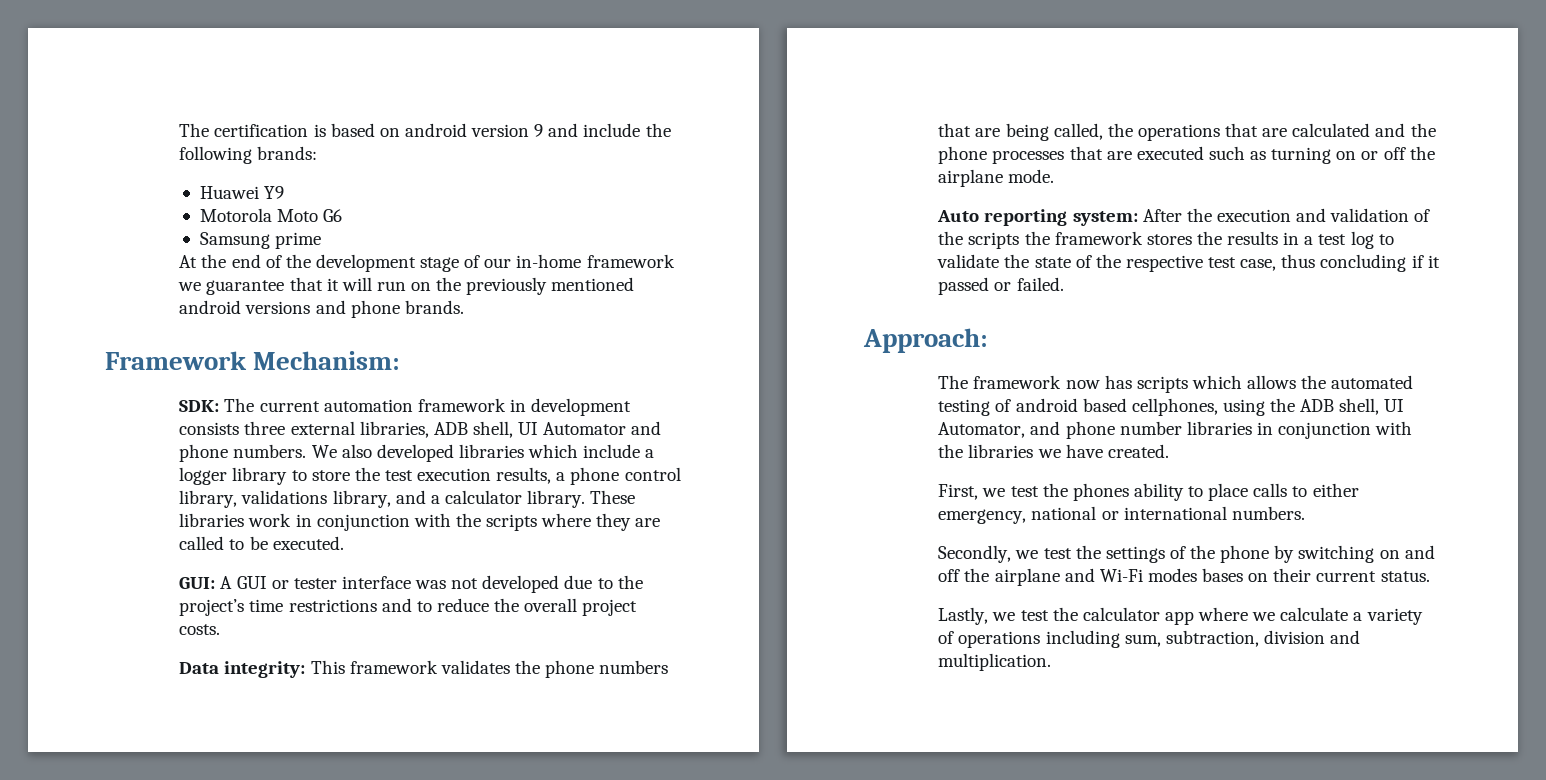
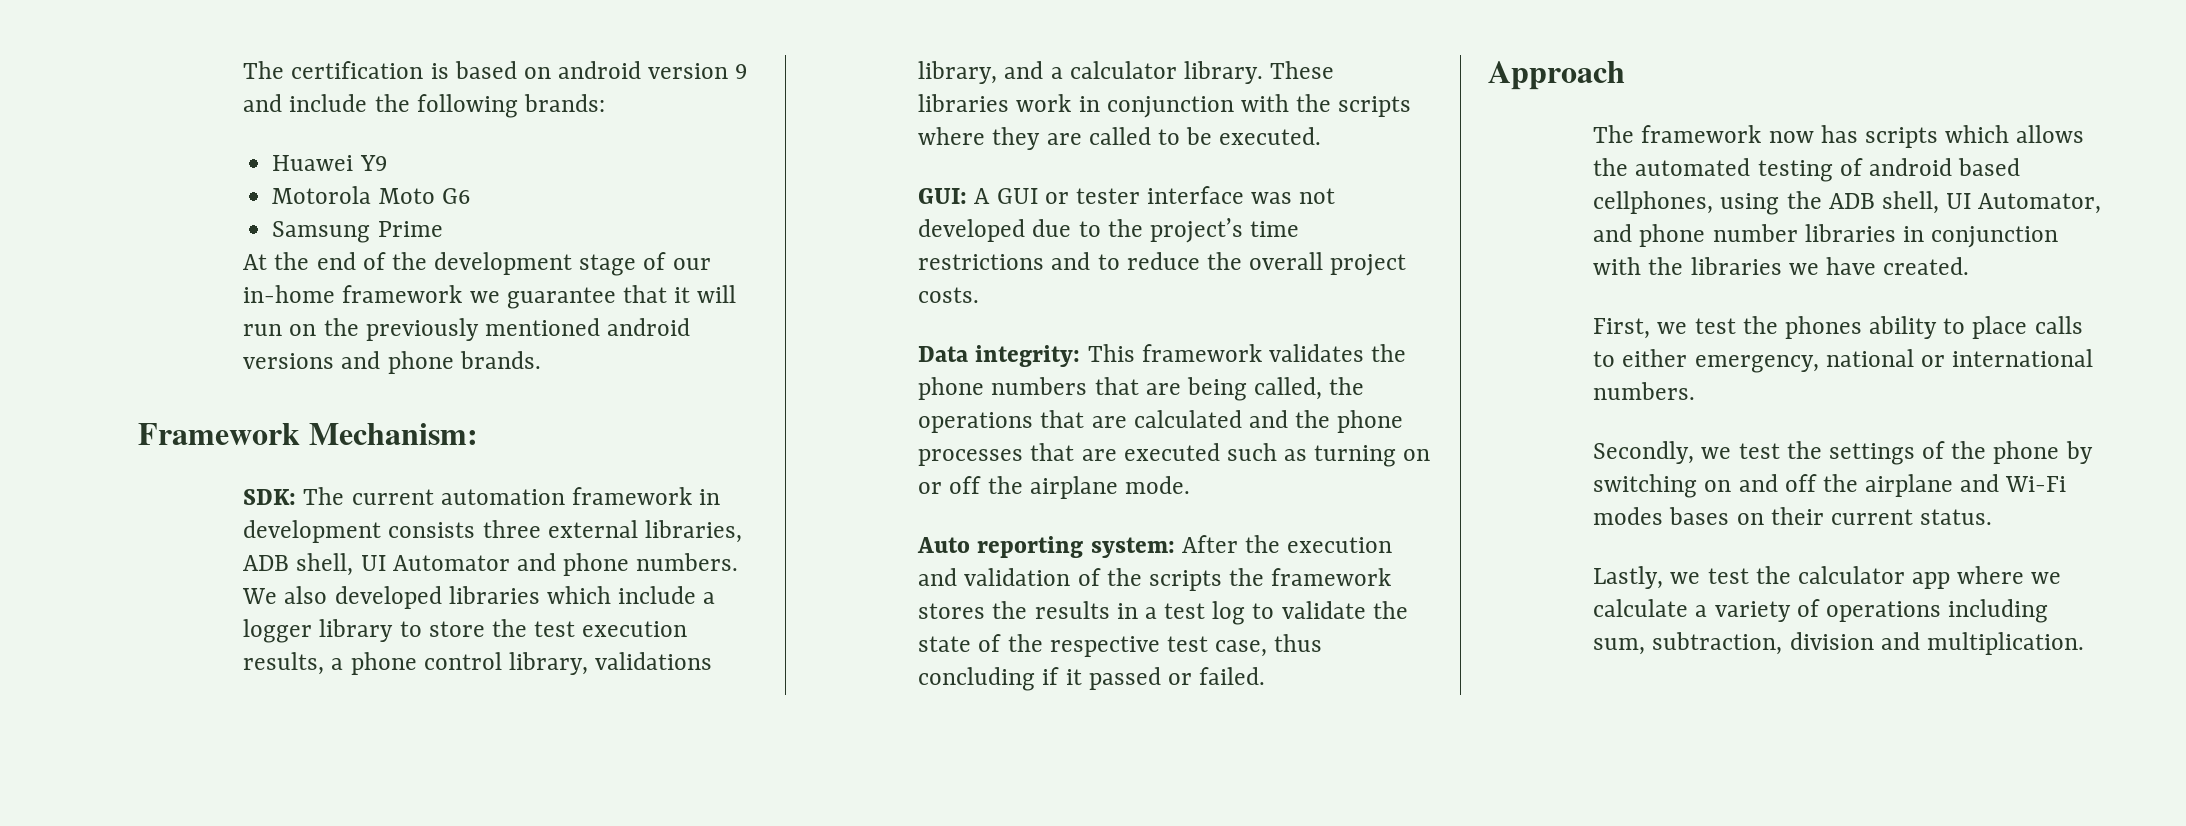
[275,232,322,249] prime -> [377,221,443,237] Prime
[863,328,988,353] Approach: -> [1488,61,1625,90] Approach

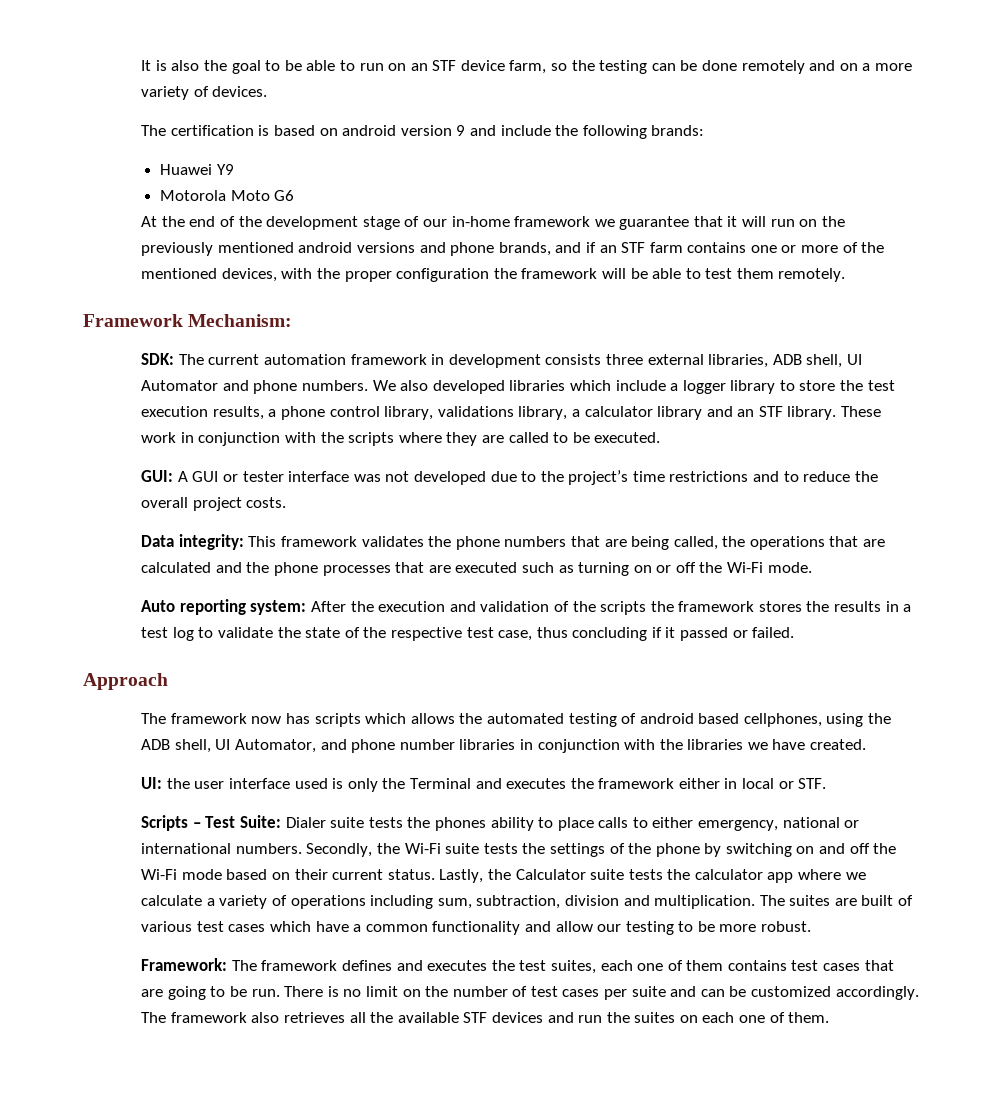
(243, 70) none -> [141,60,912,74] [141,86,268,100] It is also the goal to be able to run on an STF device farm, so the testing can be done remotely and on a more variety of devices. //
[272,221,443,243] // Samsung Prime -> (295, 195) none
[459,351,541,369] brands. -> [498,242,885,256] [141,268,846,282] brands, and if an STF farm contains one or more of the mentioned devices, with the proper configuration the framework will be able to test them remotely.
[1004,61,1044,79] and -> (568, 413) none
(1177, 70) none -> [657,406,783,420] library and an STF
[918,94,1010,112] libraries -> (882, 411) none
[1029,476,1118,499] airplane -> [727,562,764,573] Wi-Fi
[1593,318,1736,339] First, we test -> [141,777,827,792] [141,815,403,831] UI: the user interface used is only the Terminal and executes the framework either in local or STF. // Scripts – Test Suite: Dialer suite tests
[1593,441,1780,464] // Secondly, we test -> [306,843,518,857] Secondly, the Wi-Fi suite tests
[1865,474,2067,497] [1593,507,1730,525] airplane and Wi-Fi modes bases -> [141,869,268,880] Wi-Fi mode based
[1593,566,1749,589] // Lastly, we test -> [439,869,663,883] Lastly, the Calculator suite tests
(2084, 643) none -> [759,895,914,906] [141,921,812,935] [141,958,894,974] [141,986,919,1000] [141,1012,830,1023] The suites are built of various test cases which have a common functionality and allow our testing to be more robust. // Framework: The framework defines and executes the test suites, each one of them contains test cases that are going to be run. There is no limit on the number of test cases per suite and can be customized accordingly. The framework also retrieves all the available STF devices and run the suites on each one of them.

